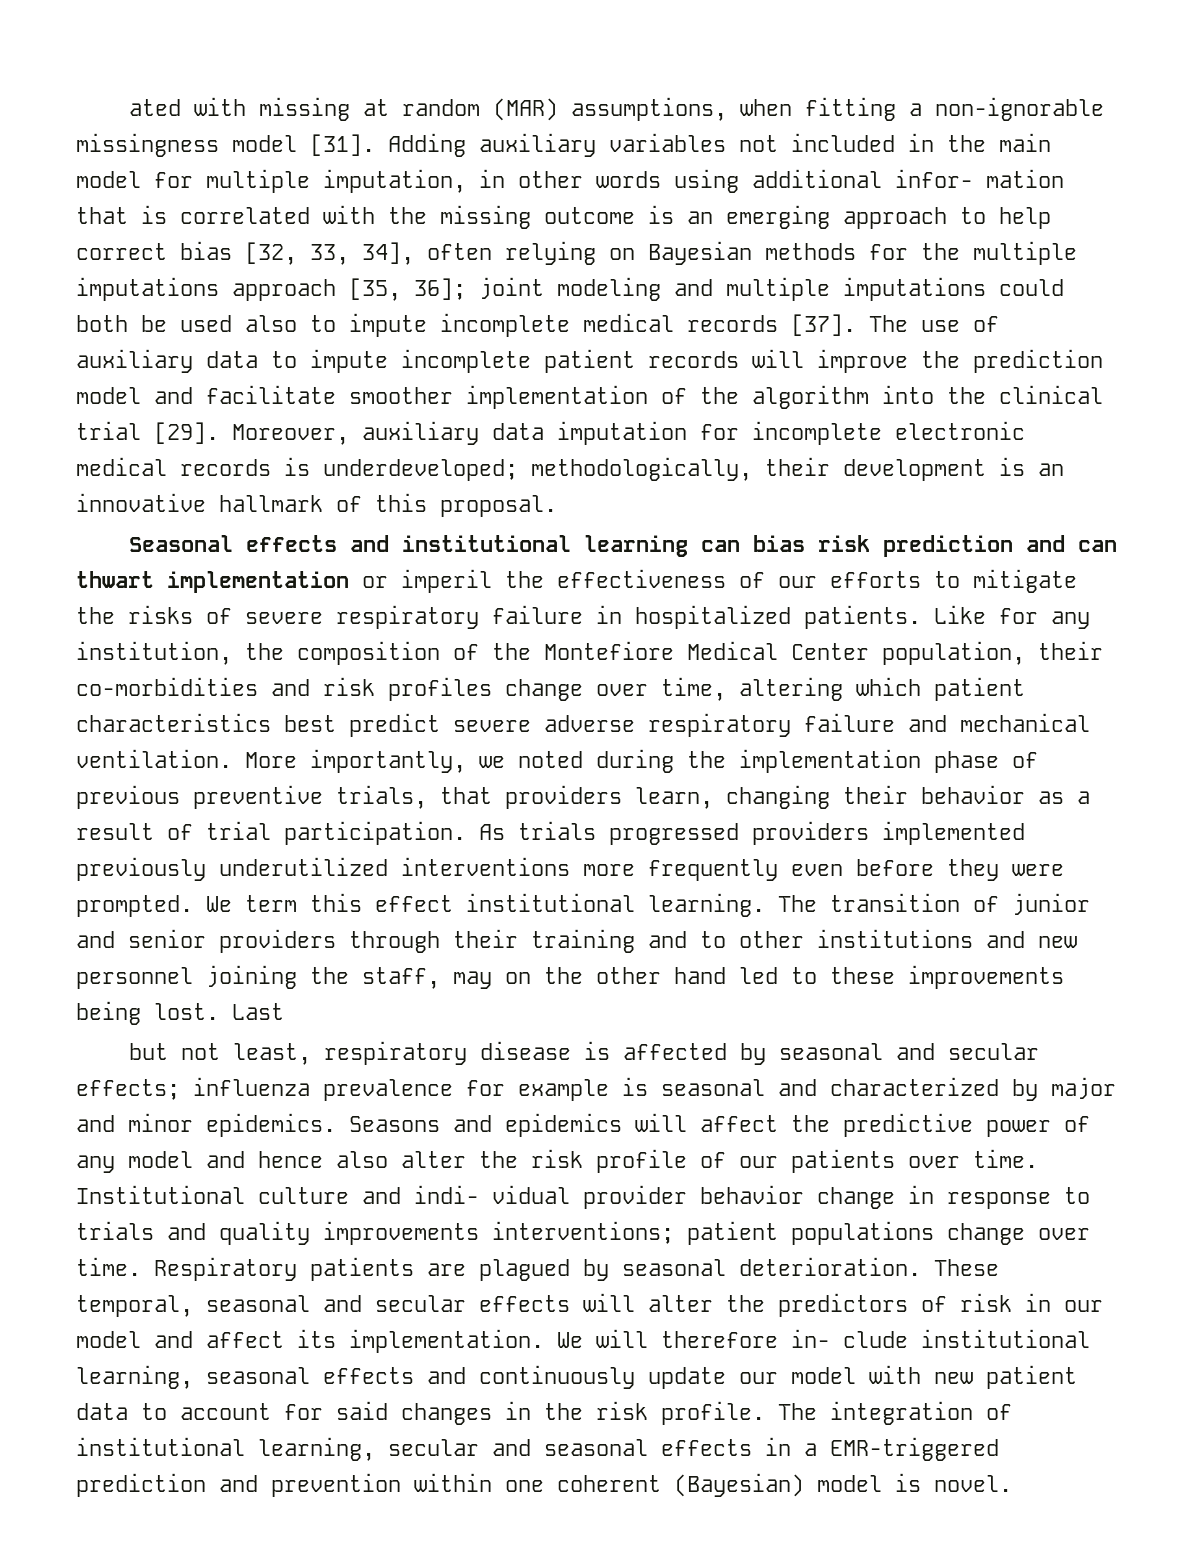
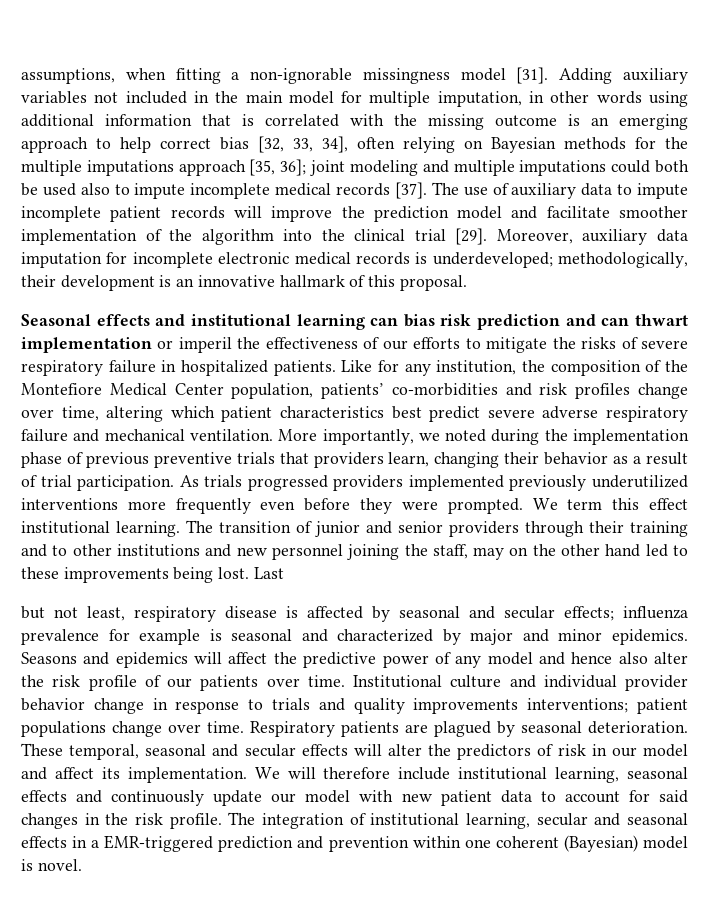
[129,97,559,121] ated with missing at random (MAR) -> (21, 76) none
[895,169,1064,188] infor- mation -> [105,114,192,126] information
[1038,641,1103,660] their -> [321,383,385,399] patients’
[336,785,427,809] trials, -> [236,452,275,464] trials
[414,1185,570,1204] indi- vidual -> [543,675,617,688] individual
[791,1329,908,1348] in- clude -> [398,767,451,780] include

